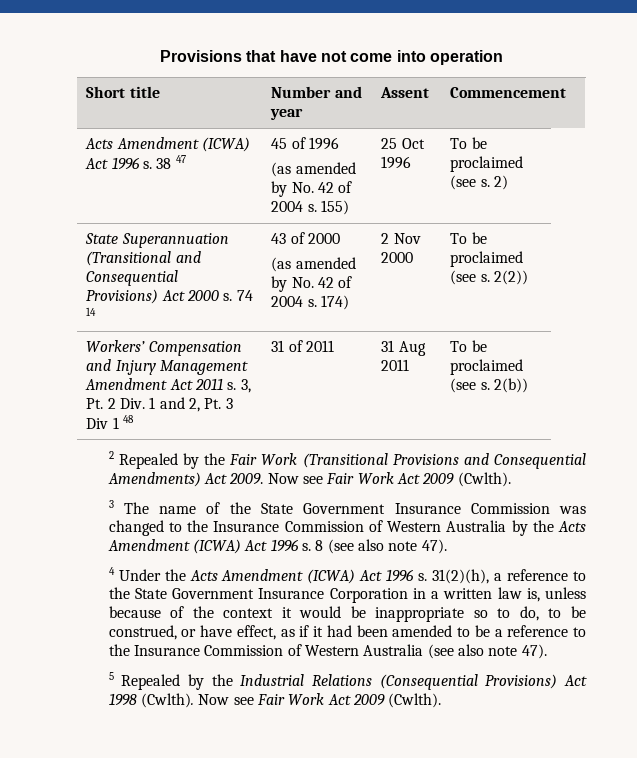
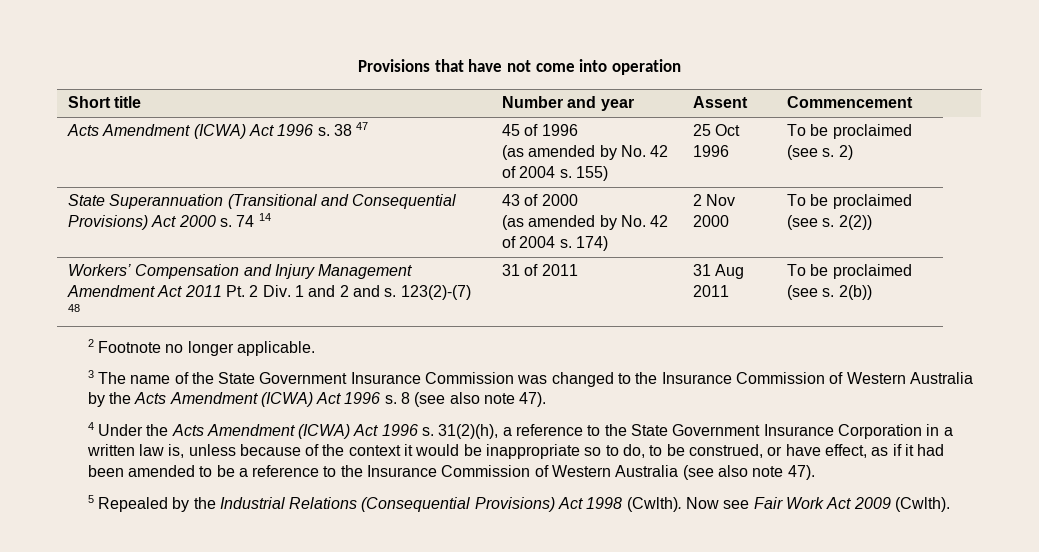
[227,379,251,393] s. 3, -> (222, 291) none
[189,398,233,412] [86,417,119,429] 2, Pt. 3 Div 1 -> [339,285,471,300] 2 and s. 123(2)-(7)
[118,453,587,469] [107,472,511,487] Repealed by the Fair Work (Transitional Provisions and Consequential Amendments) Act 2009. Now see Fair Work Act 2009 (Cwlth). -> [97,341,315,356] Footnote no longer applicable.

